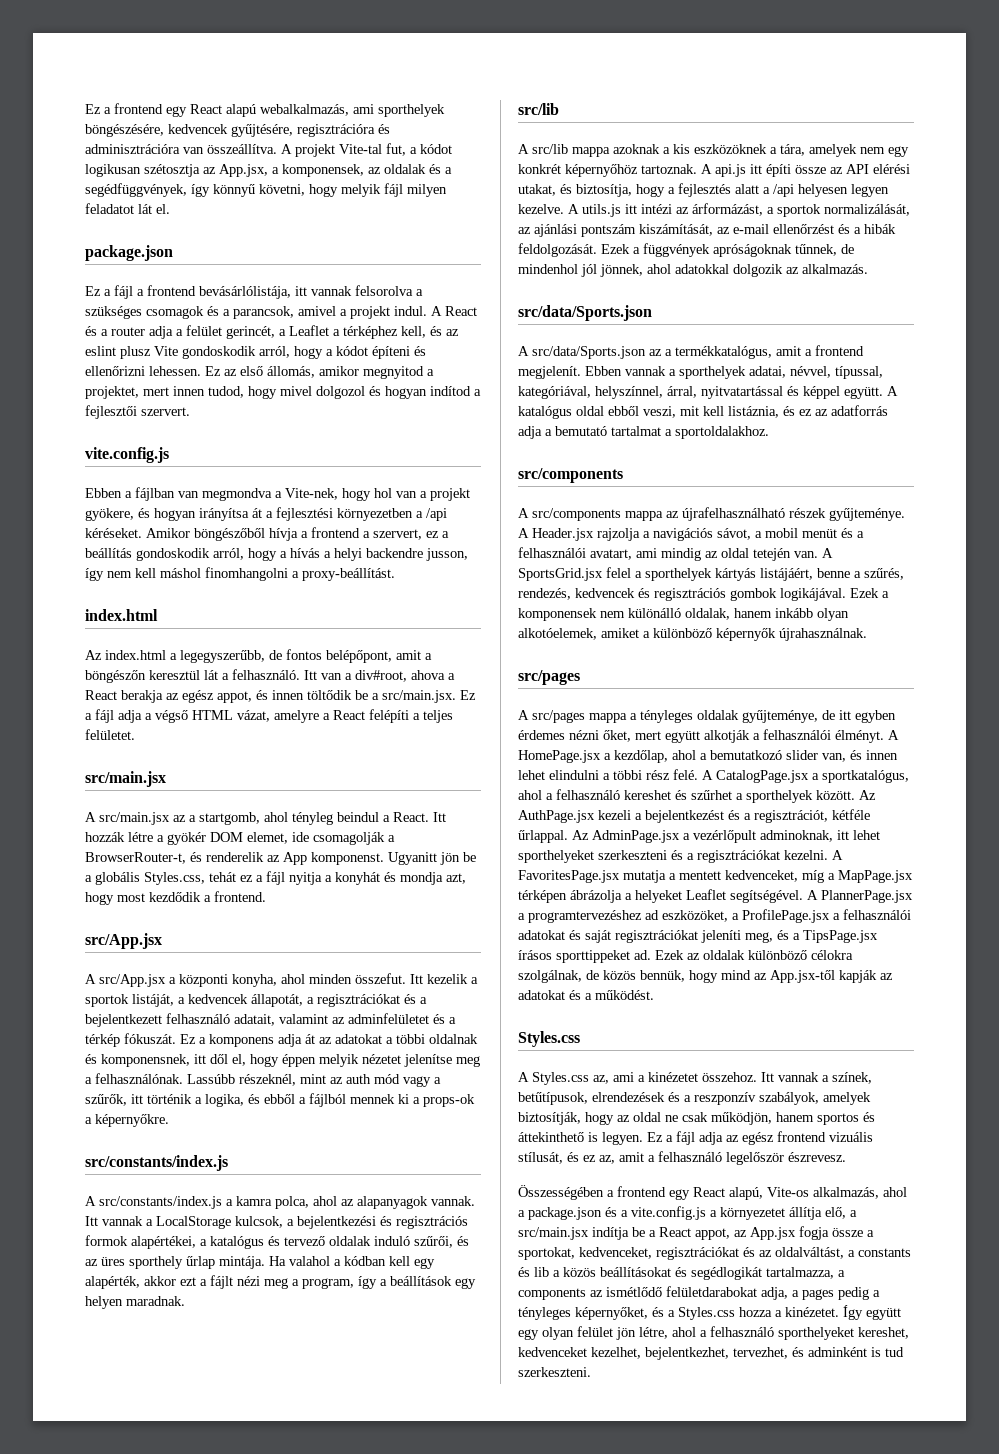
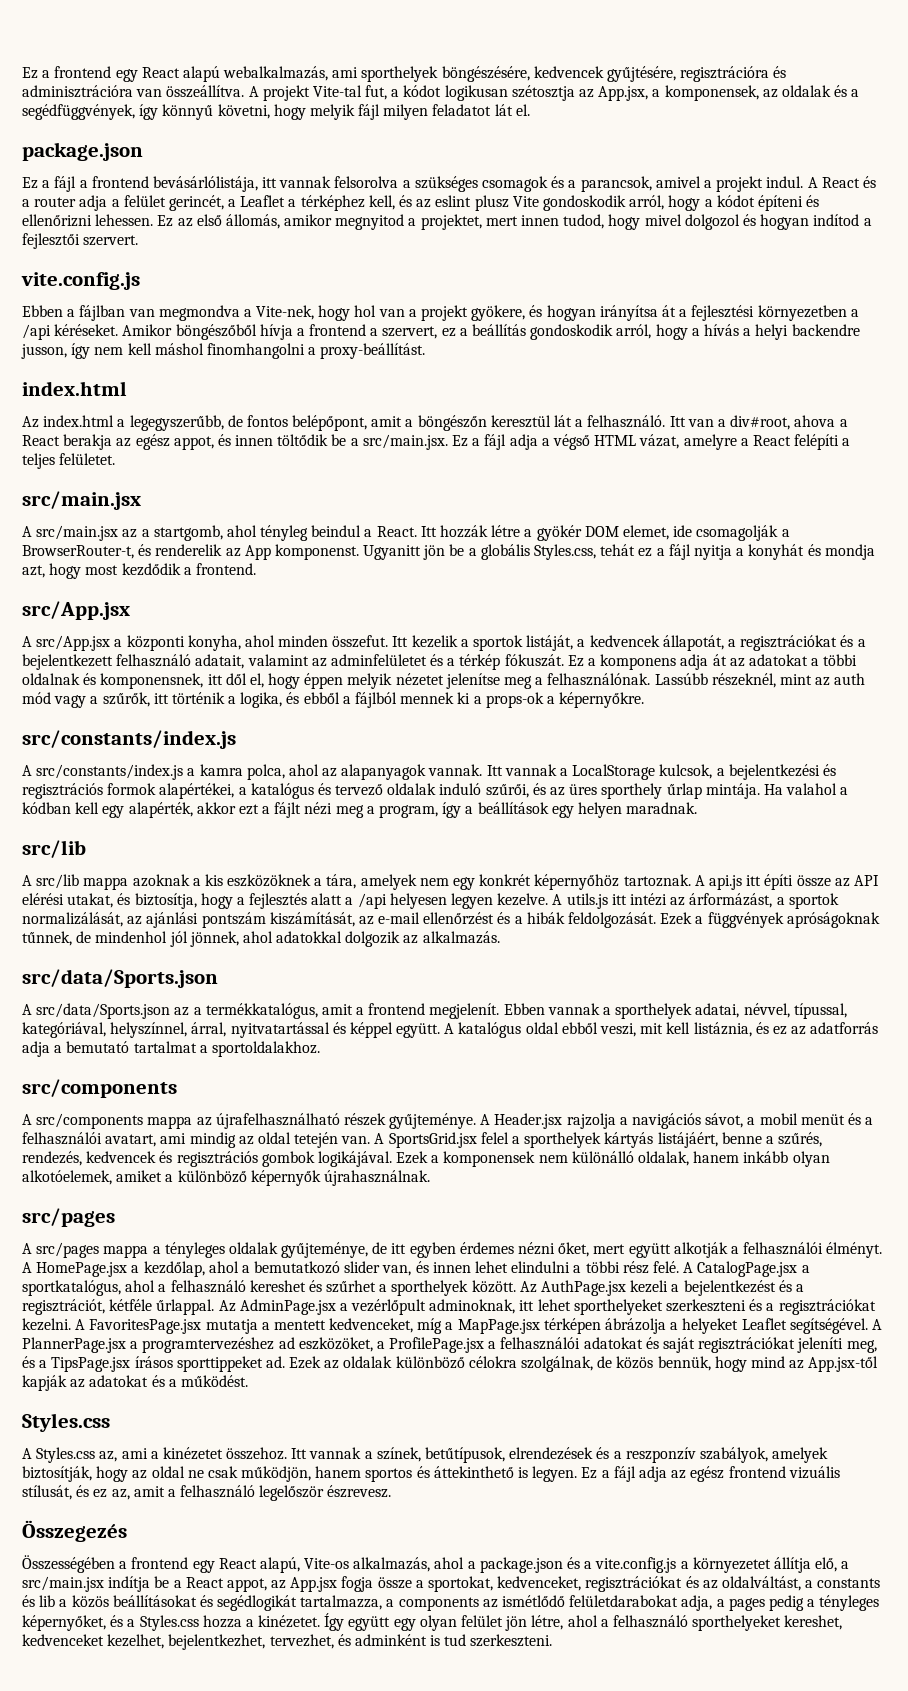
(846, 1157) none -> [22,1520,127,1542] // Összegezés

